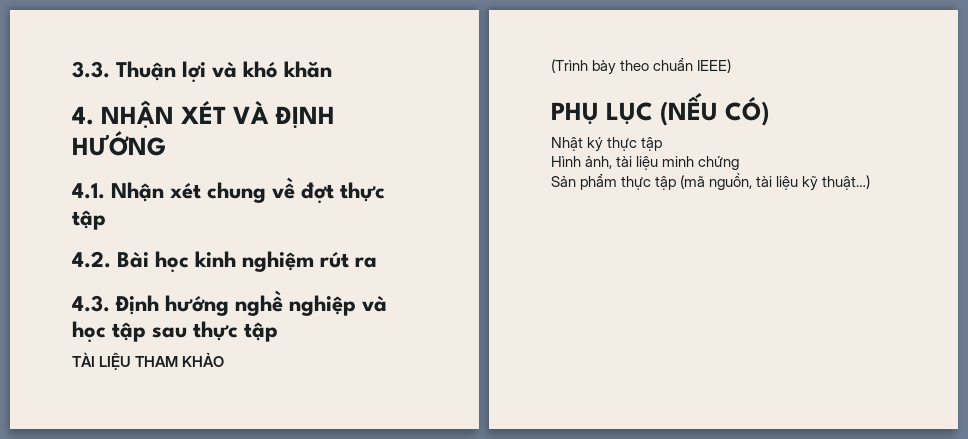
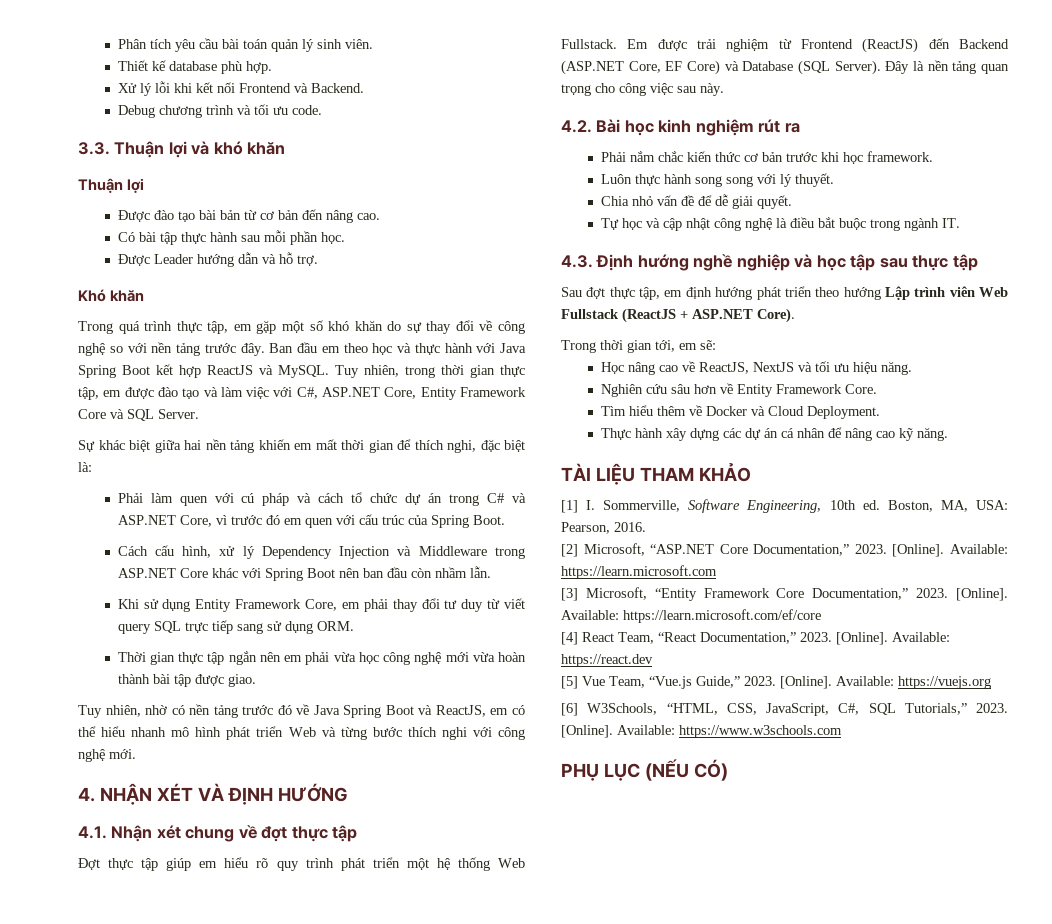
(72, 69) none -> [117,38,373,52] [117,60,272,74] [117,81,364,96] [117,104,322,118] Phân tích yêu cầu bài toán quản lý sinh viên. // Thiết kế database phù hợp. // Xử lý lỗi khi kết nối Frontend và Backend. // Debug chương trình và tối ưu code. //
(333, 69) none -> [78,178,145,193] [117,209,380,223] [117,230,345,245] [117,252,318,267] [78,289,145,302] [78,320,525,334] [78,342,526,356] [78,364,525,378] [78,387,527,400] [78,409,199,421] [78,439,525,453] [78,462,92,472] [117,492,526,506] [117,514,505,528] [117,545,525,559] [117,566,491,581] [117,598,525,612] [117,620,354,634] [117,651,527,665] [117,674,256,687] [78,704,526,718] [78,726,525,740] [78,749,136,762] // Thuận lợi // Được đào tạo bài bản từ cơ bản đến nâng cao. // Có bài tập thực hành sau mỗi phần học. // Được Leader hướng dẫn và hỗ trợ. // Khó khăn // Trong quá trình thực tập, em gặp một số khó khăn do sự thay đổi về công nghệ so với nền tảng trước đây. Ban đầu em theo học và thực hành với Java Spring Boot kết hợp ReactJS và MySQL. Tuy nhiên, trong thời gian thực tập, em được đào tạo và làm việc với C#, ASP.NET Core, Entity Framework Core và SQL Server. // Sự khác biệt giữa hai nền tảng khiến em mất thời gian để thích nghi, đặc biệt là: // Phải làm quen với cú pháp và cách tổ chức dự án trong C# và ASP.NET Core, vì trước đó em quen với cấu trúc của Spring Boot. // Cách cấu hình, xử lý Dependency Injection và Middleware trong ASP.NET Core khác với Spring Boot nên ban đầu còn nhầm lẫn. // Khi sử dụng Entity Framework Core, em phải thay đổi tư duy từ viết query SQL trực tiếp sang sử dụng ORM. // Thời gian thực tập ngắn nên em phải vừa học công nghệ mới vừa hoàn thành bài tập được giao. // Tuy nhiên, nhờ có nền tảng trước đó về Java Spring Boot và ReactJS, em có thể hiểu nhanh mô hình phát triển Web và từng bước thích nghi với công nghệ mới.
(106, 220) none -> [78,857,525,871] [561,38,1009,53] [561,60,1010,75] [561,83,724,96] // Đợt thực tập giúp em hiểu rõ quy trình phát triển một hệ thống Web Fullstack. Em được trải nghiệm từ Frontend (ReactJS) đến Backend (ASP.NET Core, EF Core) và Database (SQL Server). Đây là nền tảng quan trọng cho công việc sau này.
(378, 262) none -> [600,151,933,164] [600,173,834,187] [600,194,792,209] [600,217,960,231] // Phải nắm chắc kiến thức cơ bản trước khi học framework. // Luôn thực hành song song với lý thuyết. // Chia nhỏ vấn đề để dễ giải quyết. // Tự học và cập nhật công nghệ là điều bắt buộc trong ngành IT.
[72,352,225,371] [551,58,732,75] [551,92,770,126] [551,137,663,152] [551,156,740,170] [551,173,871,191] TÀI LIỆU THAM KHẢO // (Trình bày theo chuẩn IEEE) // PHỤ LỤC (NẾU CÓ) // Nhật ký thực tập // Hình ảnh, tài liệu minh chứng // Sản phẩm thực tập (mã nguồn, tài liệu kỹ thuật…) -> [561,286,1008,300] [561,308,795,323] [561,340,716,353] [600,361,912,375] [600,383,877,397] [600,405,880,419] [600,427,948,441] [561,462,751,485] [561,499,1008,513] [561,522,646,534] [561,543,1008,557] [561,565,717,579] [561,587,1008,601] [561,609,821,623] [561,632,950,645] [561,654,653,667] [561,676,991,689] [561,703,1008,716] [561,725,842,738] [561,759,728,781] Sau đợt thực tập, em định hướng phát triển theo hướng Lập trình viên Web Fullstack (ReactJS + ASP.NET Core). // Trong thời gian tới, em sẽ: // Học nâng cao về ReactJS, NextJS và tối ưu hiệu năng. // Nghiên cứu sâu hơn về Entity Framework Core. // Tìm hiểu thêm về Docker và Cloud Deployment. // Thực hành xây dựng các dự án cá nhân để nâng cao kỹ năng. // TÀI LIỆU THAM KHẢO // [1] I. Sommerville, Software Engineering, 10th ed. Boston, MA, USA: Pearson, 2016. // [2] Microsoft, “ASP.NET Core Documentation,” 2023. [Online]. Available: https://learn.microsoft.com // [3] Microsoft, “Entity Framework Core Documentation,” 2023. [Online]. Available: https://learn.microsoft.com/ef/core // [4] React Team, “React Documentation,” 2023. [Online]. Available: https://react.dev // [5] Vue Team, “Vue.js Guide,” 2023. [Online]. Available: https://vuejs.org // [6] W3Schools, “HTML, CSS, JavaScript, C#, SQL Tutorials,” 2023. [Online]. Available: https://www.w3schools.com // PHỤ LỤC (NẾU CÓ)

